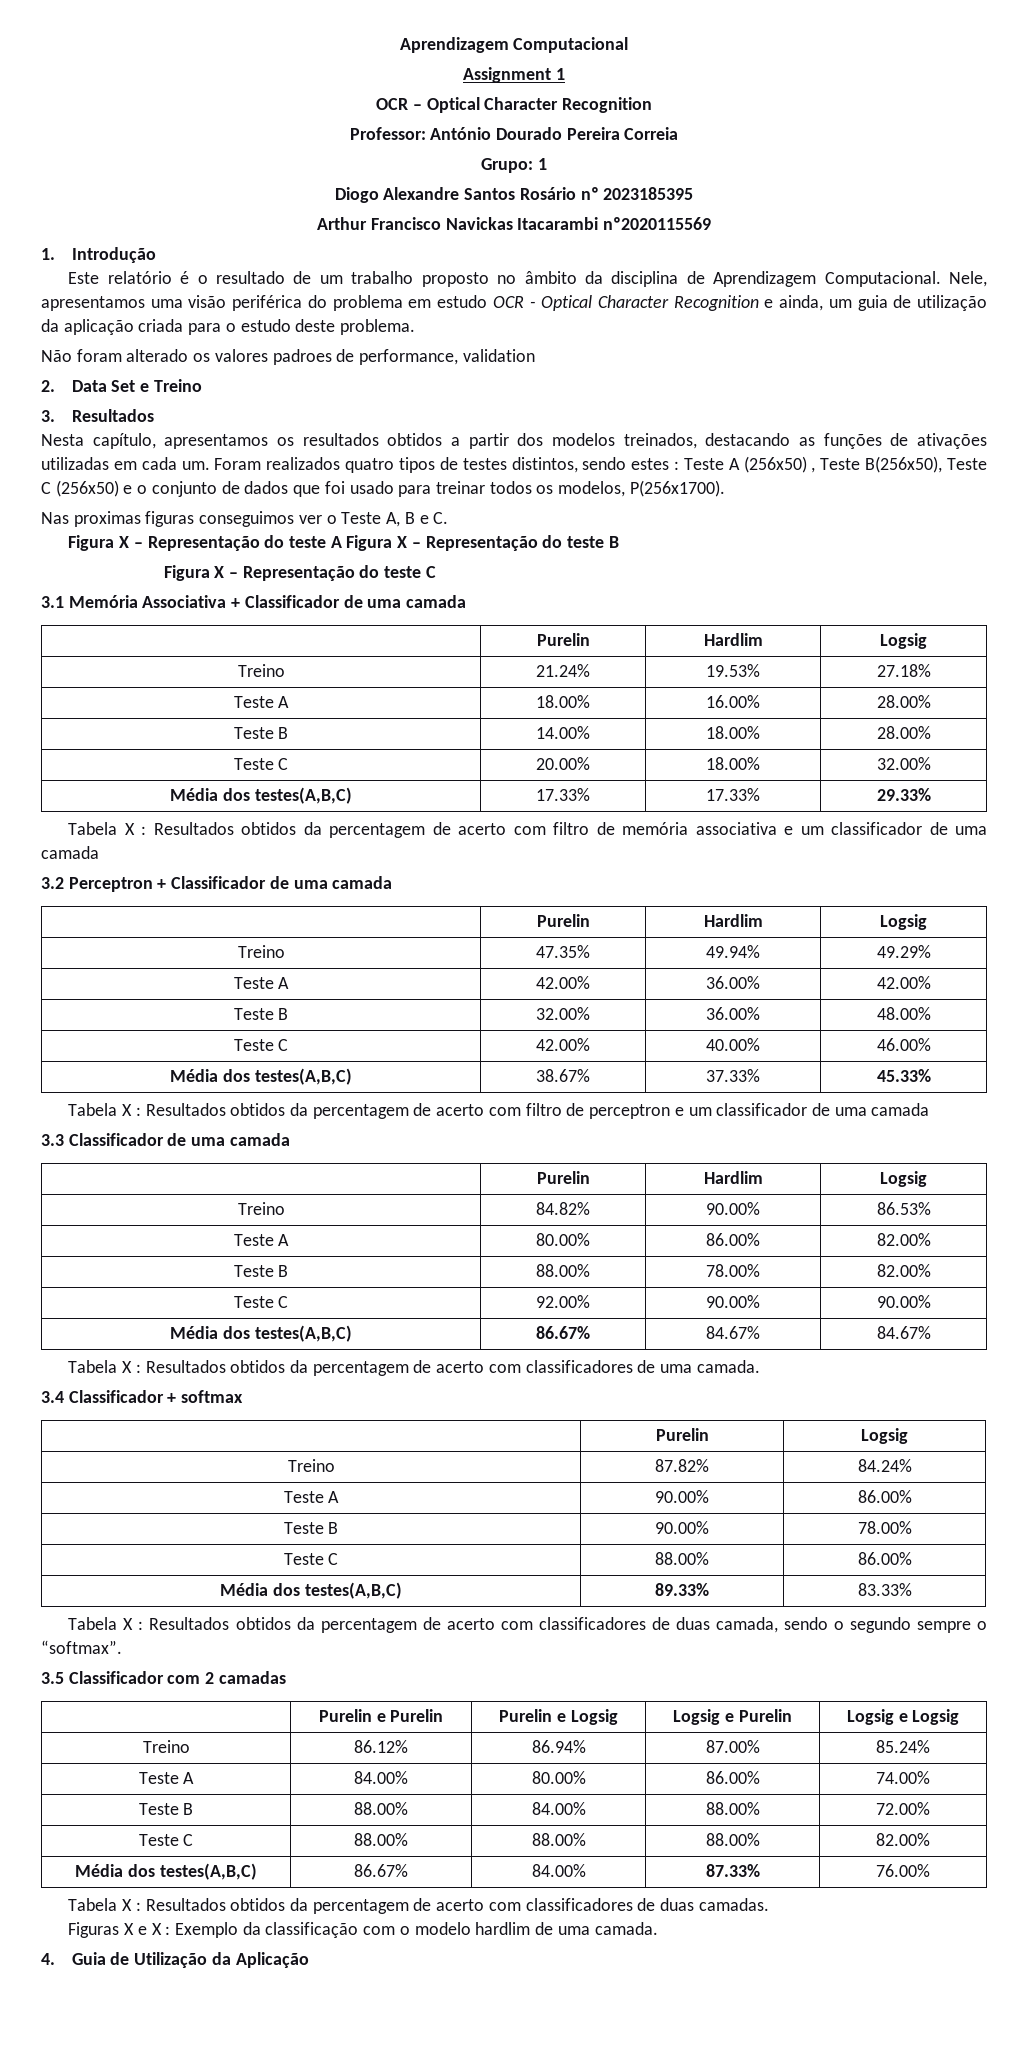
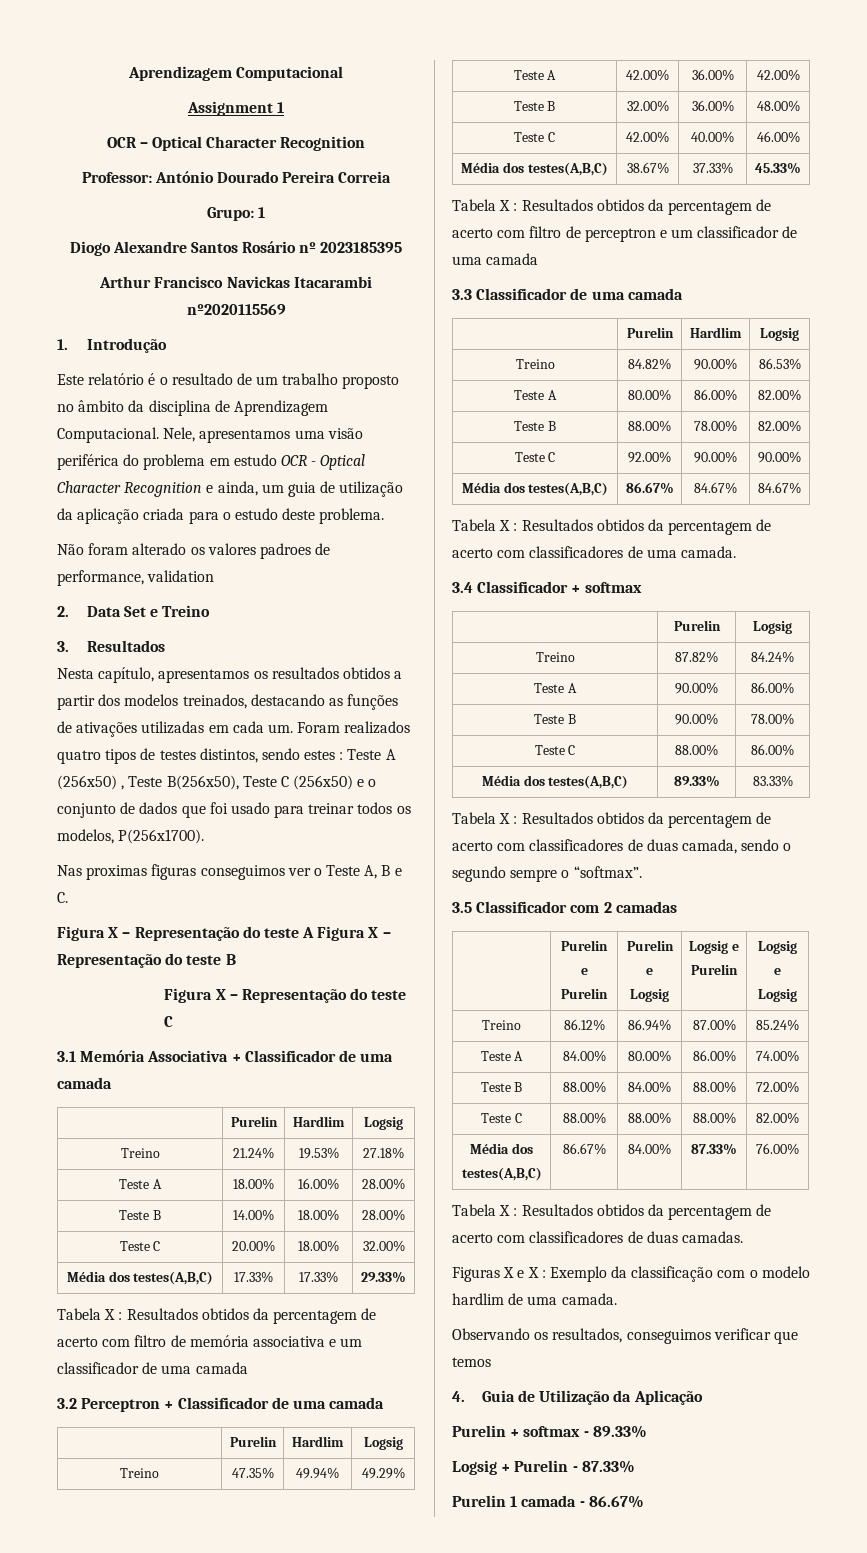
(658, 1928) none -> [452,1328,798,1344] [452,1357,491,1367] // Observando os resultados, conseguimos verificar que temos
(309, 1960) none -> [452,1425,647,1438] [452,1460,635,1475] [452,1495,644,1508] // Purelin + softmax - 89.33% // Logsig + Purelin - 87.33% // Purelin 1 camada - 86.67%

